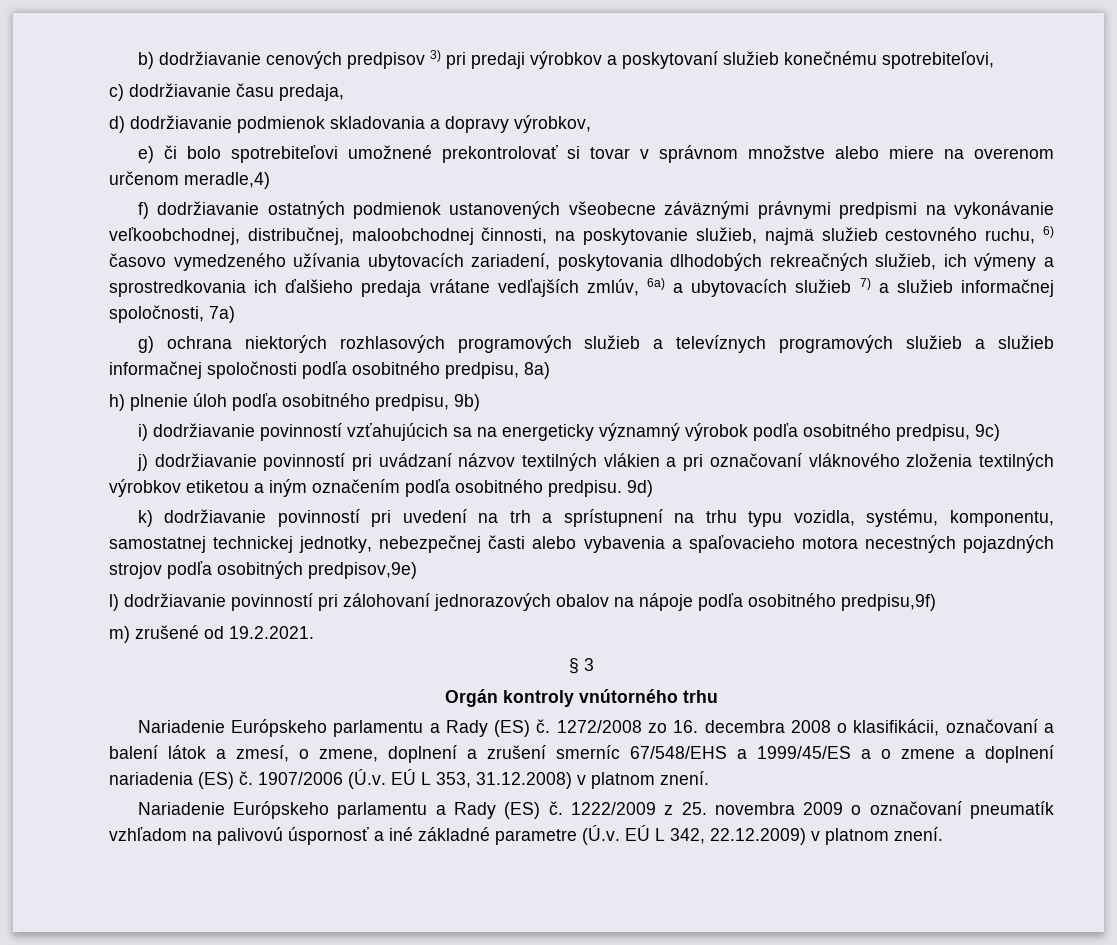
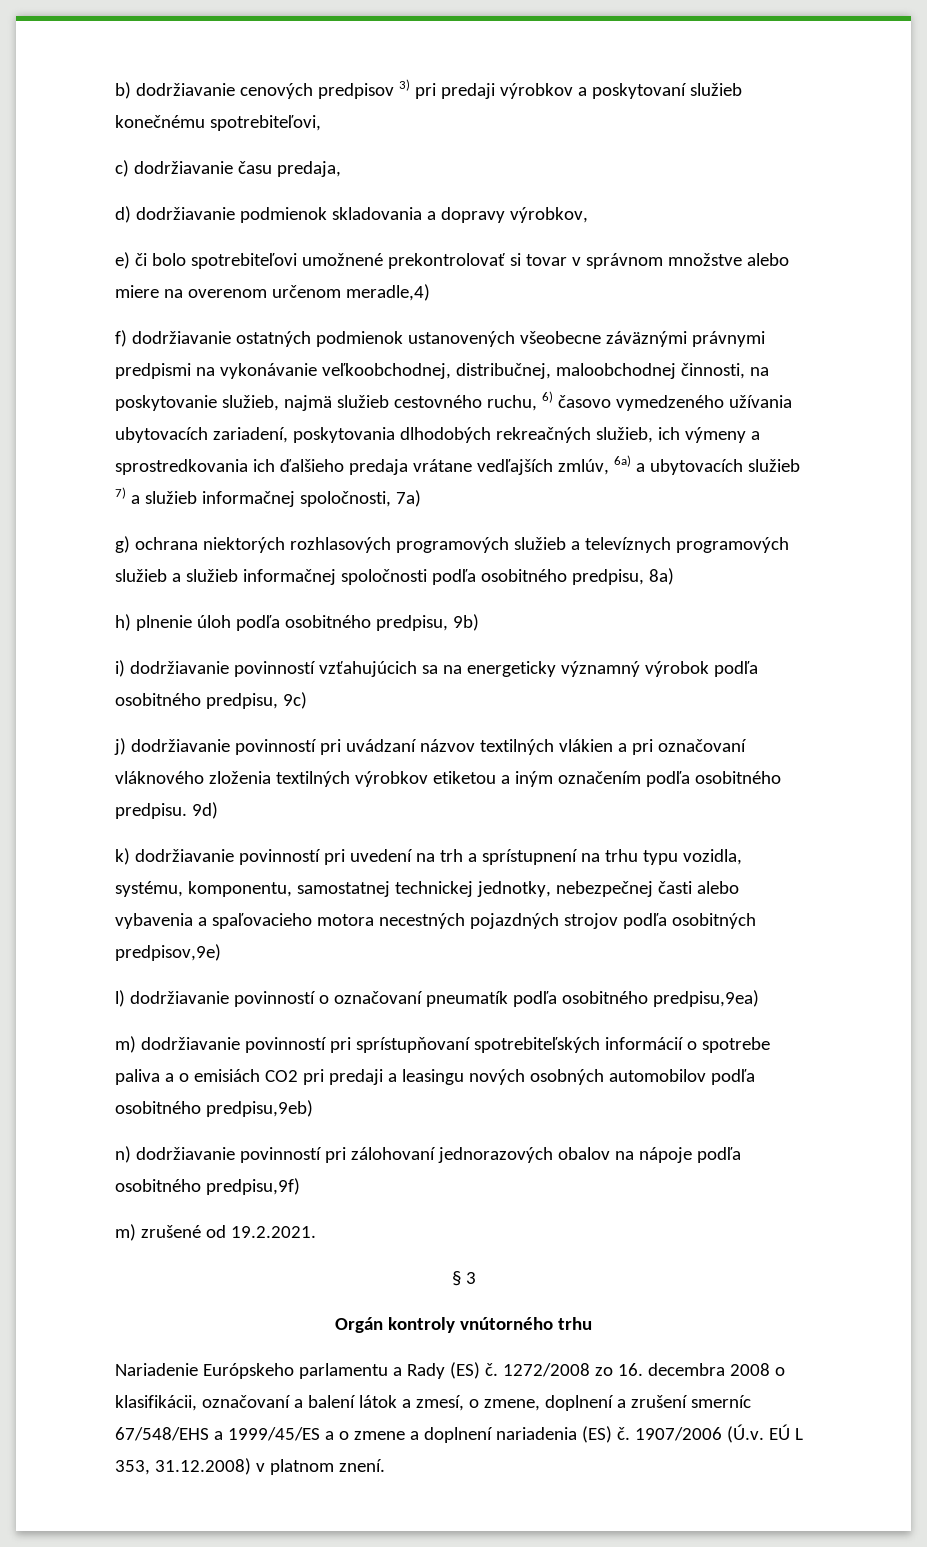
(313, 602) none -> [318,990,759,1007] [115,1036,770,1053] [115,1069,755,1085] [115,1100,313,1117] [115,1146,322,1163] o označovaní pneumatík podľa osobitného predpisu,9ea) // m) dodržiavanie povinností pri sprístupňovaní spotrebiteľských informácií o spotrebe paliva a o emisiách CO2 pri predaji a leasingu nových osobných automobilov podľa osobitného predpisu,9eb) // n) dodržiavanie povinností
[137,801,1055,819] [109,825,943,845] // Nariadenie Európskeho parlamentu a Rady (ES) č. 1222/2009 z 25. novembra 2009 o označovaní pneumatík vzhľadom na palivovú úspornosť a iné základné parametre (Ú.v. EÚ L 342, 22.12.2009) v platnom znení. -> (385, 1465) none

